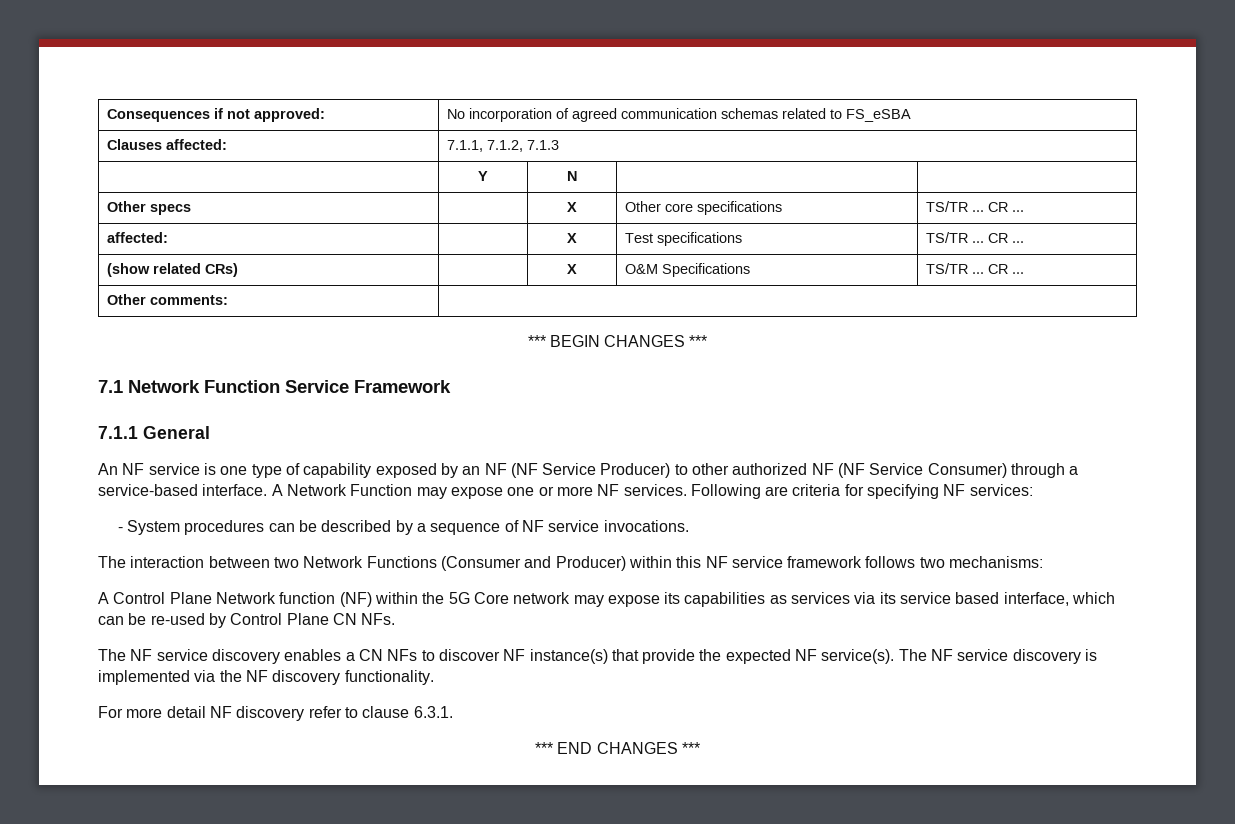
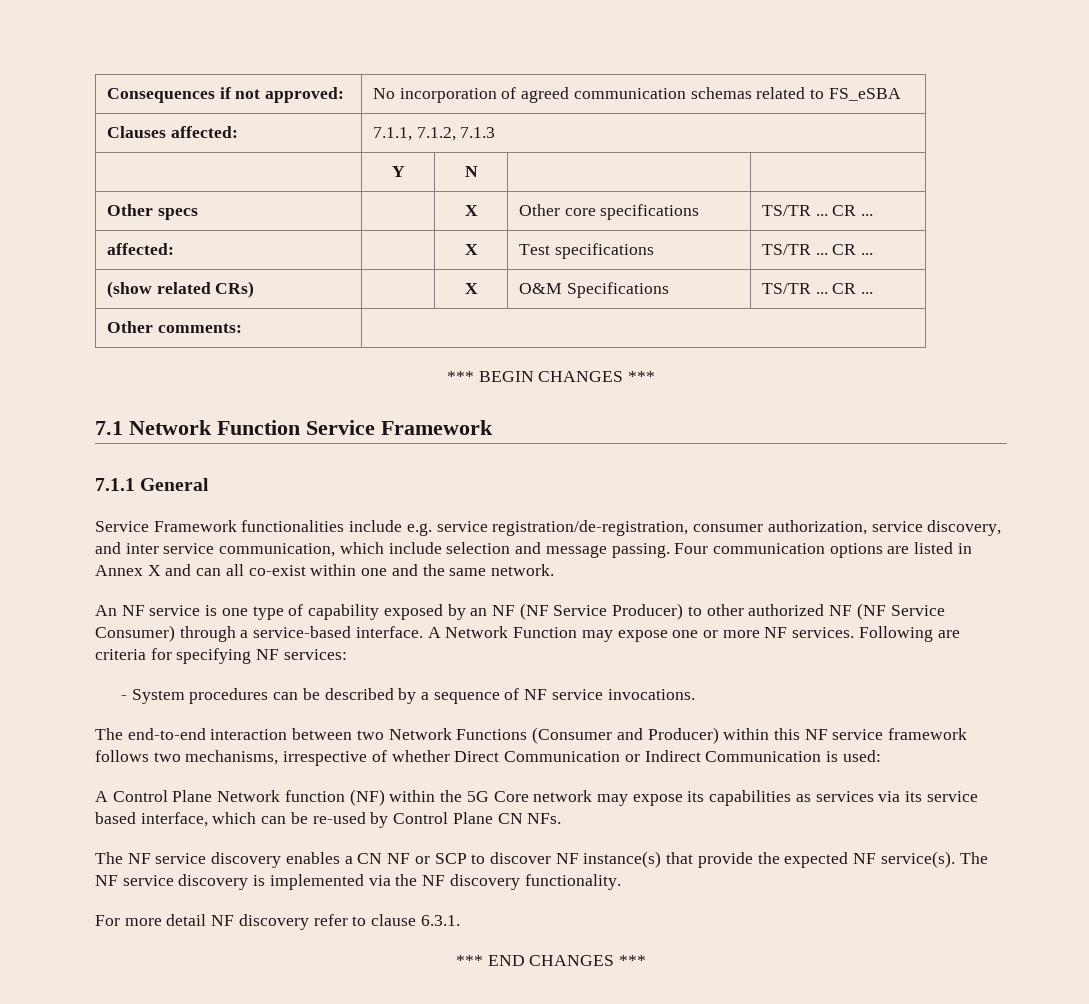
(210, 432) none -> [95,520,1002,536] [95,542,972,558] [95,564,554,576] // Service Framework functionalities include e.g. service registration/de-registration, consumer authorization, service discovery, and inter service communication, which include selection and message passing. Four communication options are listed in Annex X and can all co-exist within one and the same network.
(126, 562) none -> [127,728,206,740] end-to-end
[949,556,1044,568] mechanisms: -> [185,750,881,766] mechanisms, irrespective of whether Direct Communication or Indirect Communication is used:
[387,649,418,661] NFs -> [387,853,467,864] NF or SCP

